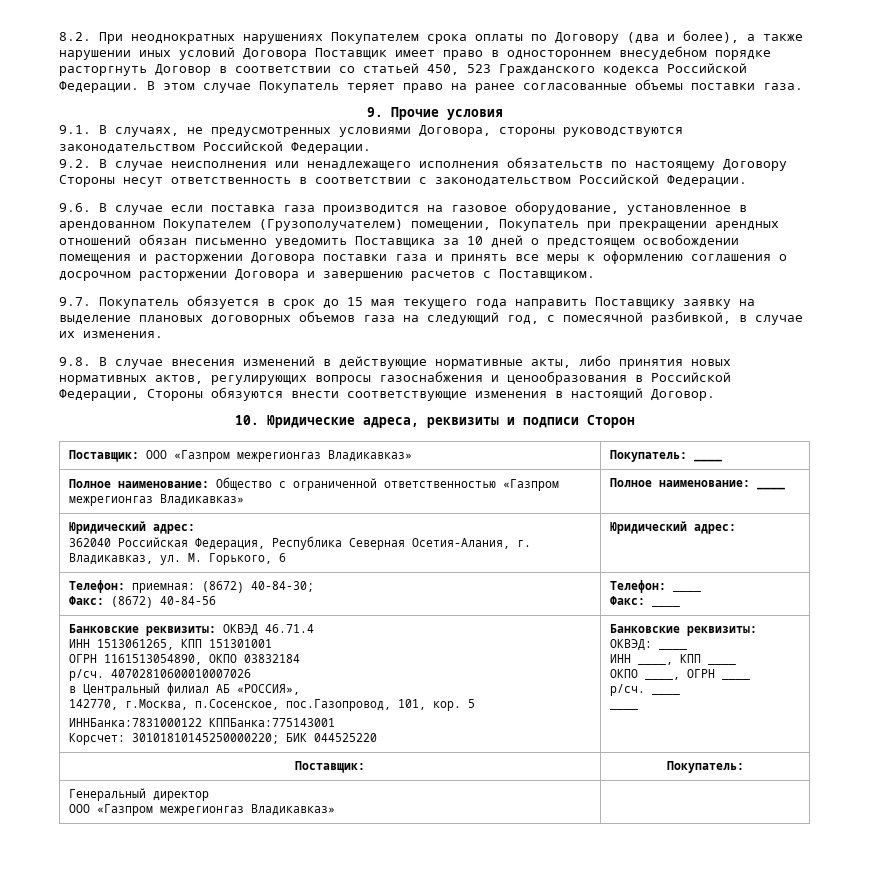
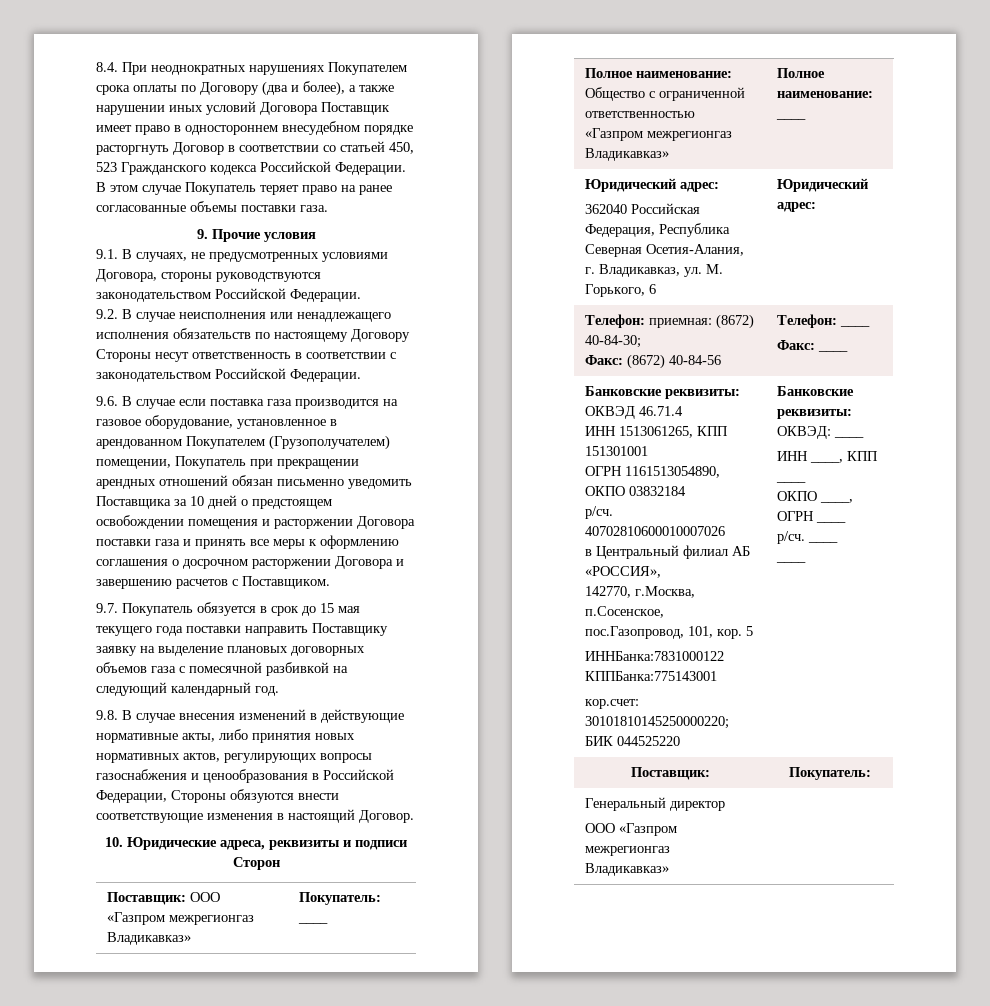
[59,32,91,41] 8.2. -> [96,62,118,72] 8.4.
(507, 304) none -> [186,626,241,633] поставки
[403,311,803,325] [59,331,163,338] на следующий год, с помесячной разбивкой, в случае их изменения. -> [179,662,348,676] [96,682,279,696] с помесячной разбивкой на следующий календарный год.
[68,733,125,745] Корсчет: -> [584,699,639,709] кор.счет:

